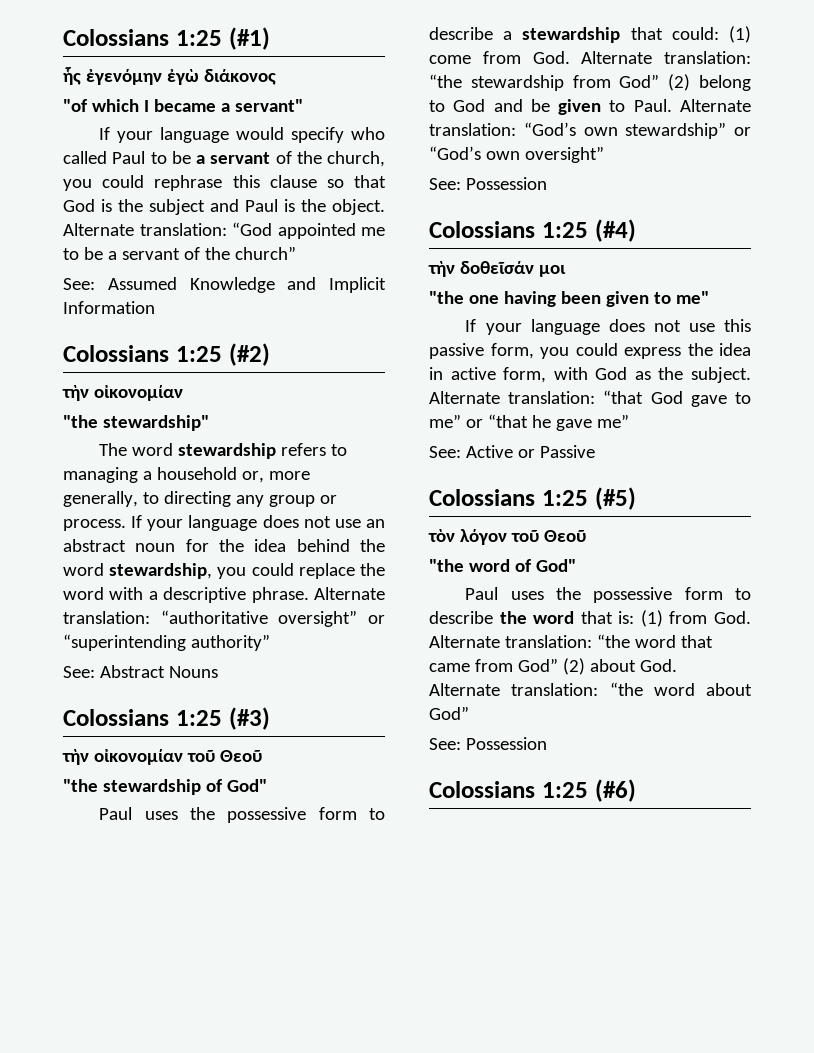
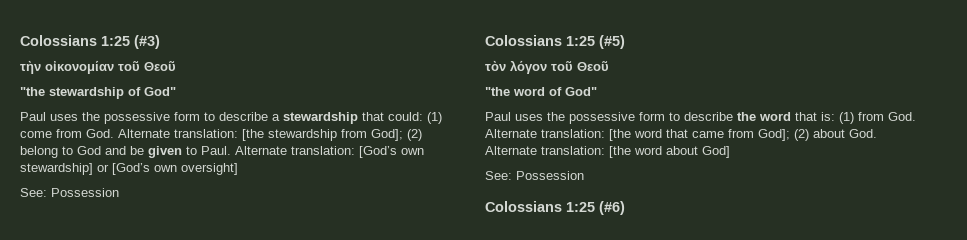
[63,27,270,50] [63,67,276,85] [63,99,303,112] [99,127,385,143] [63,151,385,167] [63,175,386,191] [63,199,385,215] [63,222,385,239] [63,246,296,260] [63,277,386,293] [63,301,155,314] [63,343,270,366] [62,385,183,401] [63,415,209,431] [99,443,348,459] [63,467,310,483] [63,491,337,507] [63,515,385,531] [63,539,386,552] [63,563,385,579] [63,587,385,603] [63,610,385,627] [63,634,270,651] [63,665,218,678] [63,709,222,726] Colossians 1:25 (#1) // ἧς ἐγενόμην ἐγὼ διάκονος // "of which I became a servant" // If your language would specify who called Paul to be a servant of the church, you could rephrase this clause so that God is the subject and Paul is the object. Alternate translation: “God appointed me to be a servant of the church” // See: Assumed Knowledge and Implicit Information // Colossians 1:25 (#2) // τὴν οἰκονομίαν // "the stewardship" // The word stewardship refers to managing a household or, more generally, to directing any group or process. If your language does not use an abstract noun for the idea behind the word stewardship, you could replace the word with a descriptive phrase. Alternate translation: “authoritative oversight” or “superintending authority” // See: Abstract Nouns // Colossians 1:25 -> [20,35,130,46] Colossians 1:25
[429,74,462,88] “the -> [242,129,264,141] [the
[619,74,660,88] God” -> [371,129,403,141] God];
[523,122,751,139] [429,146,604,163] [429,177,547,190] [429,219,636,242] [428,261,566,277] [429,291,709,307] [465,319,751,335] [429,343,751,359] [429,367,751,383] [429,390,751,407] [429,414,629,431] [429,445,595,458] “God’s own stewardship” or “God’s own oversight” // See: Possession // Colossians 1:25 (#4) // τὴν δοθεῖσάν μοι // "the one having been given to me" // If your language does not use this passive form, you could express the idea in active form, with God as the subject. Alternate translation: “that God gave to me” or “that he gave me” // See: Active or Passive -> [359,146,424,158] [20,163,238,175] [20,188,119,197] [God’s own stewardship] or [God’s own oversight] // See: Possession
[596,634,630,648] “the -> [609,129,631,141] [the
[517,658,558,672] God” -> [758,129,790,141] God];
[609,682,643,696] “the -> [609,146,631,158] [the
[429,706,469,720] God” -> [702,146,730,158] God]

